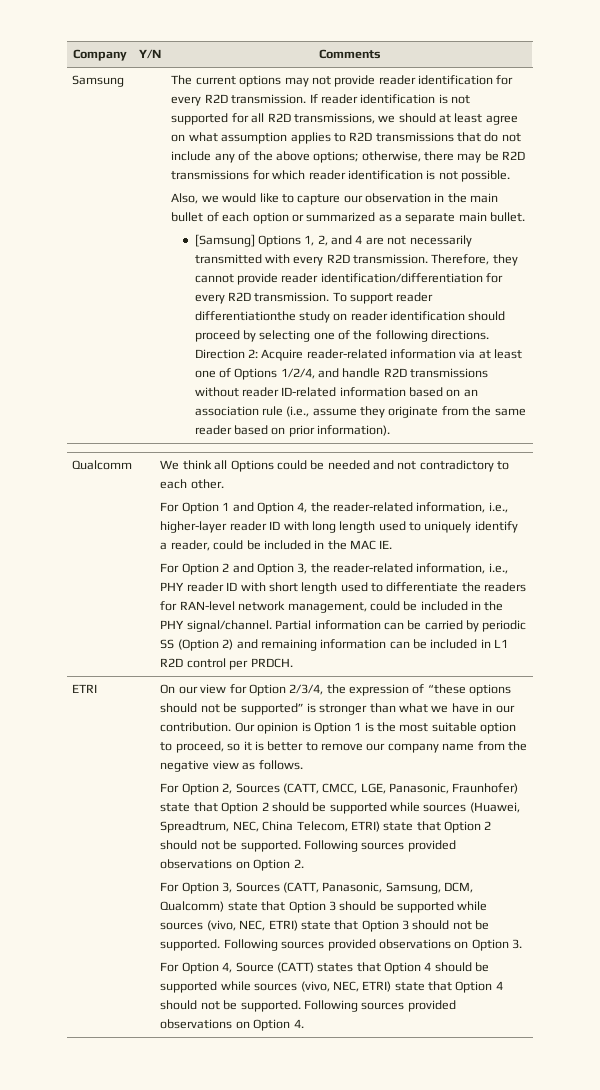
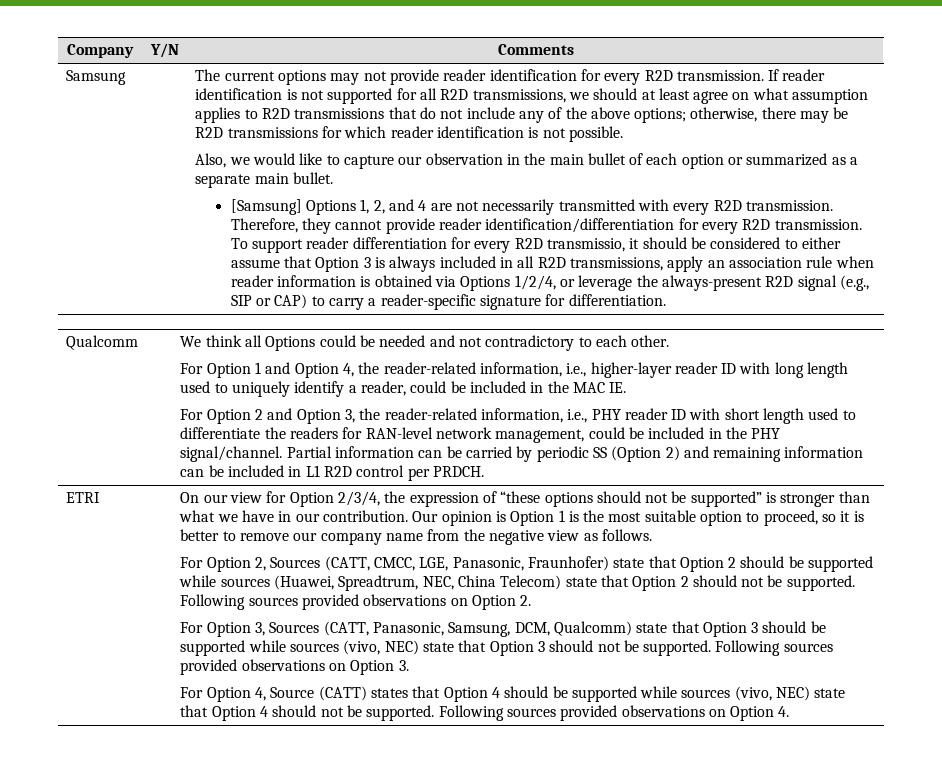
[194,311,506,323] [194,330,490,342] [194,349,523,361] [194,368,489,380] [194,387,478,397] [194,406,526,418] [194,425,391,437] differentiationthe study on reader identification should proceed by selecting one of the following directions. Direction 2: Acquire reader-related information via at least one of Options 1/2/4, and handle R2D transmissions without reader ID-related information based on an association rule (i.e., assume they originate from the same reader based on prior information). -> [352,237,841,253] [230,256,874,272] [230,275,869,291] [230,294,666,310] differentiation for every R2D transmissio, it should be considered to either assume that Option 3 is always included in all R2D transmissions, apply an association rule when reader information is obtained via Options 1/2/4, or leverage the always-present R2D signal (e.g., SIP or CAP) to carry a reader-specific signature for differentiation.
[296,821,380,832] Telecom, ETRI) -> [500,575,562,590] Telecom)
[239,920,298,931] NEC, ETRI) -> [384,640,419,655] NEC)
[332,981,392,992] NEC, ETRI) -> [776,686,811,701] NEC)

